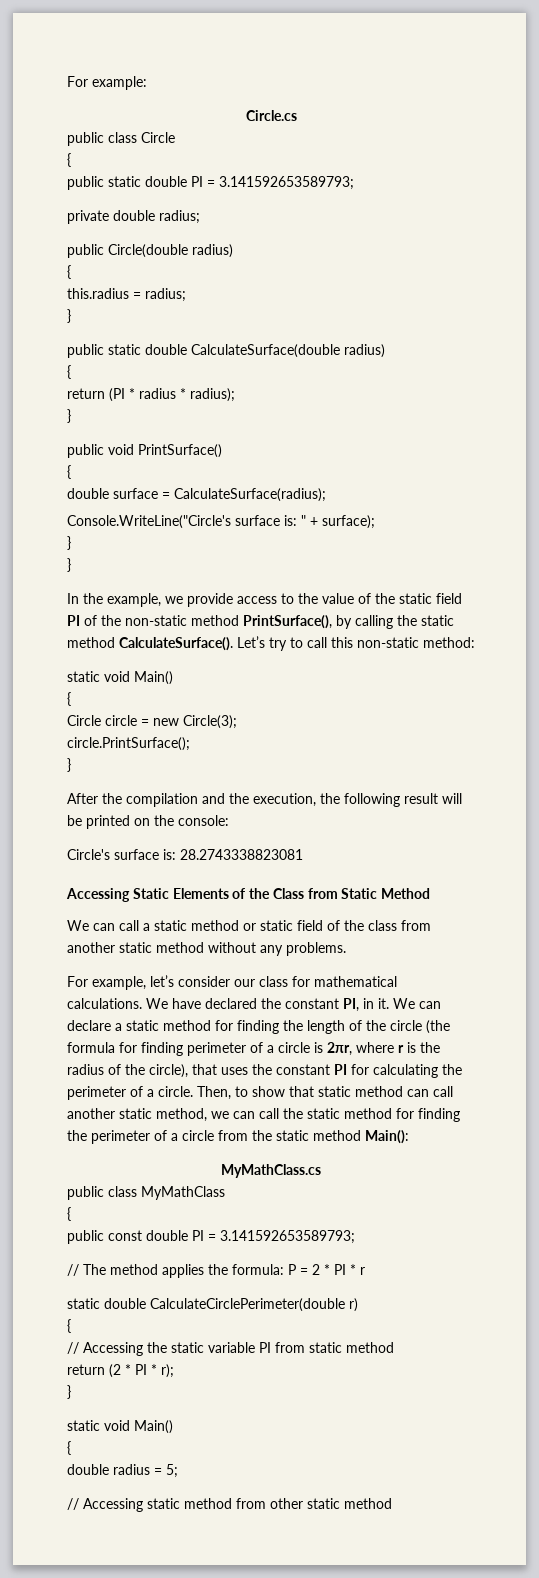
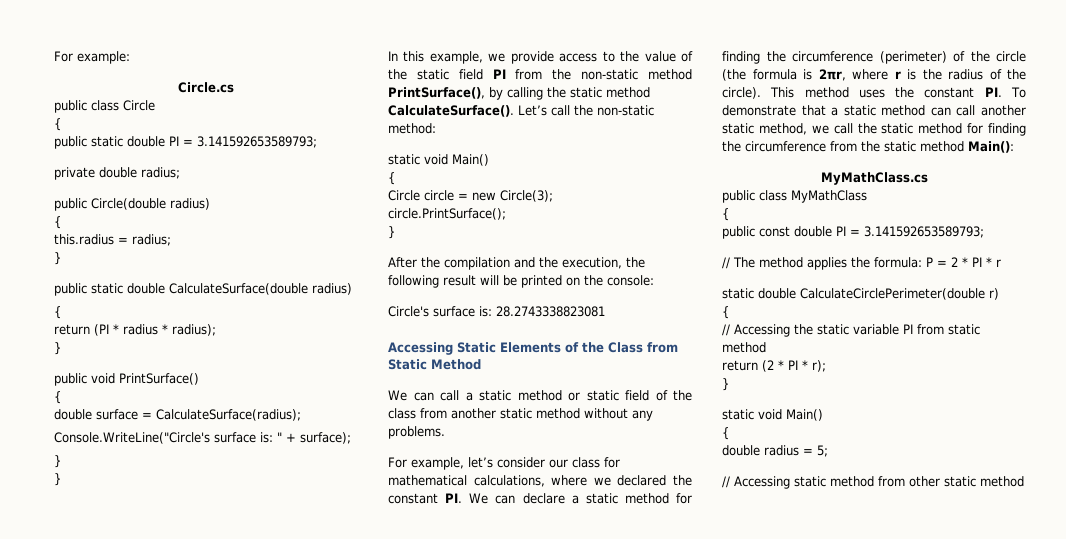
[83,593,103,604] the -> [403,51,425,62] this
[84,615,97,626] of -> [515,69,543,80] from
[269,637,353,651] try to call this -> [551,105,593,116] call the
[67,998,389,1012] calculations. We have declared the constant PI, in it. -> [473,475,692,487] [388,493,463,504] calculations, where we declared the constant PI.
[307,1020,345,1034] length -> [792,51,947,64] circumference (perimeter)
[119,1042,310,1056] for finding perimeter of a circle -> (797, 74) none
[149,1064,462,1078] [67,1086,314,1100] circle), that uses the constant PI for calculating the perimeter of a circle. Then, to show that -> [722,87,1027,99] [722,105,839,116] circle). This method uses the constant PI. To demonstrate that a
[233,1111,255,1119] can -> (829, 129) none
[91,1130,214,1144] perimeter of a circle -> [745,141,826,152] circumference

